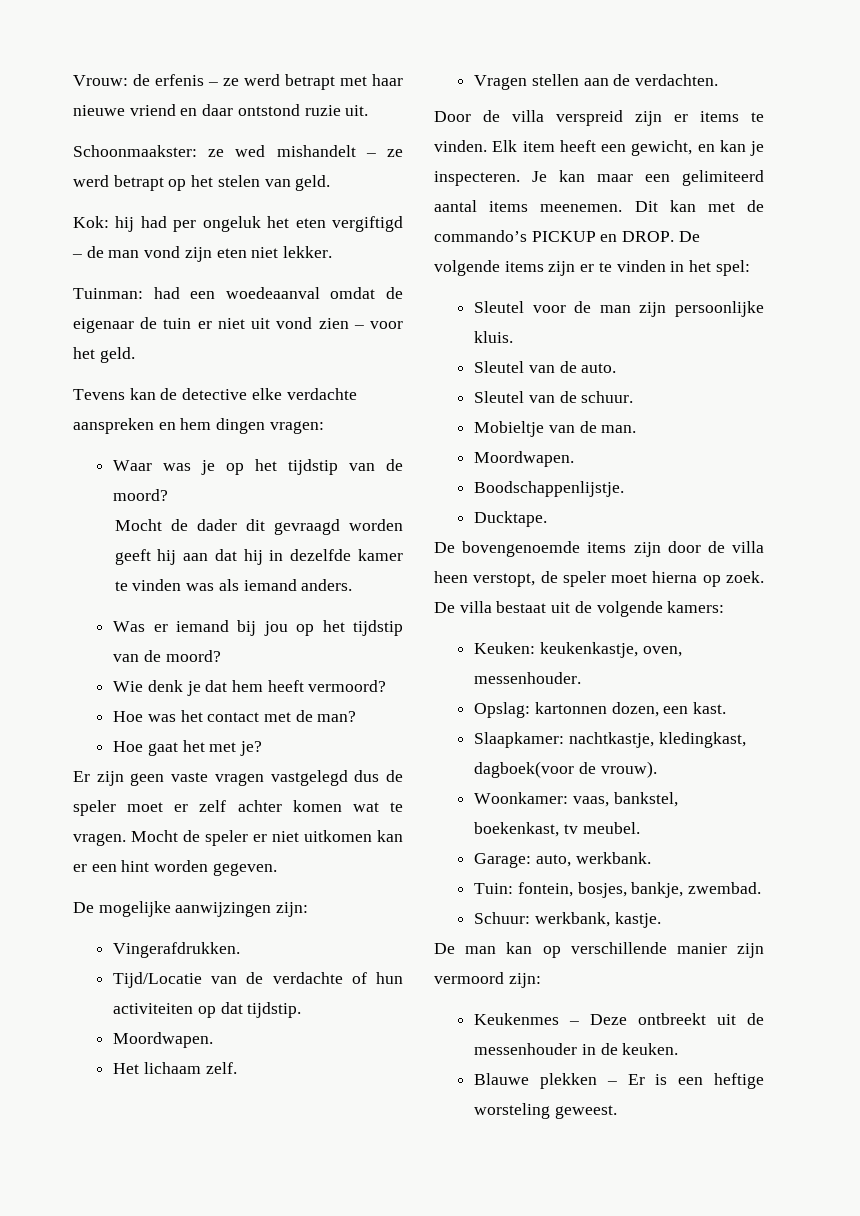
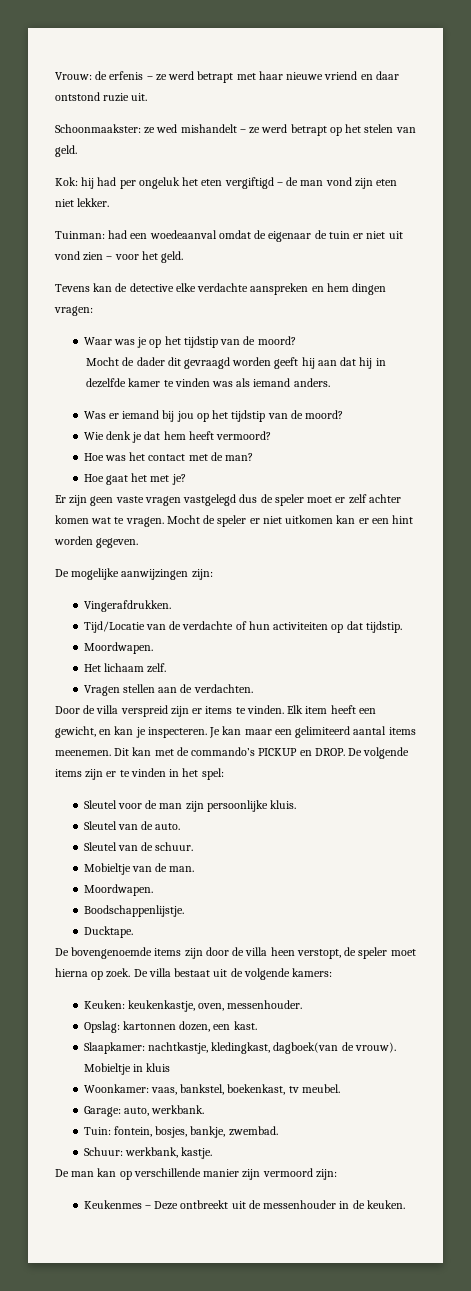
[474,761,575,778] dagboek(voor -> [273,1042,339,1054] dagboek(van
(657, 769) none -> [83,1063,171,1075] Mobieltje in kluis
[474,1073,764,1089] [474,1103,617,1119] // Blauwe plekken – Er is een heftige worsteling geweest. -> (405, 1204) none

